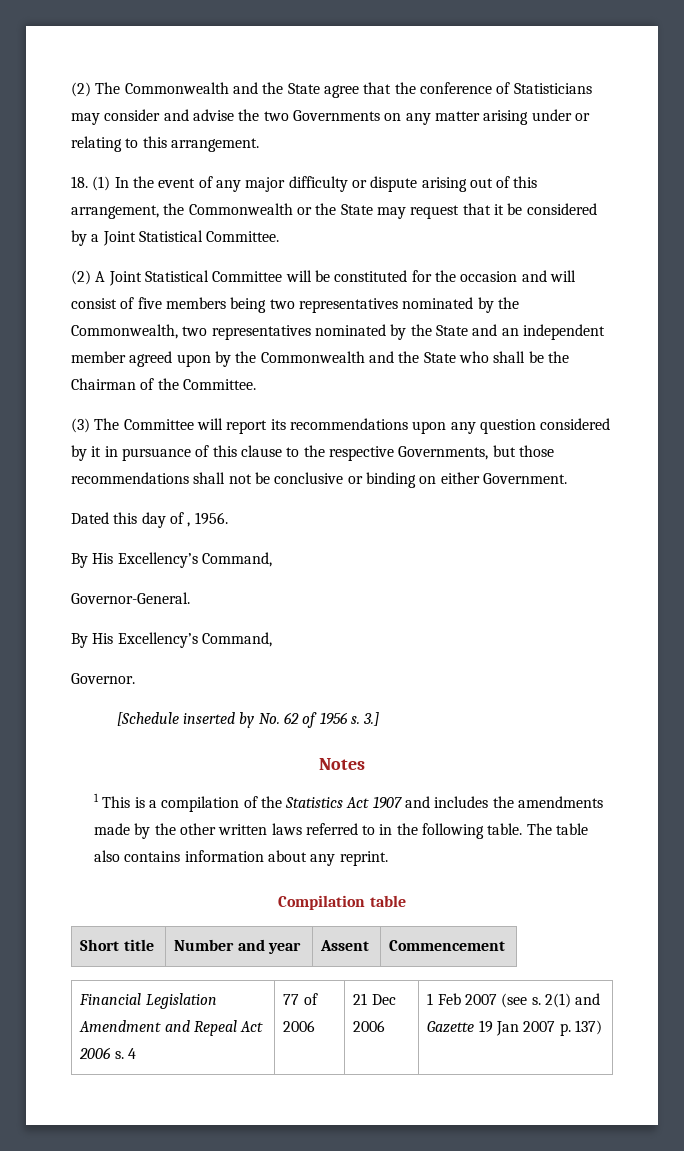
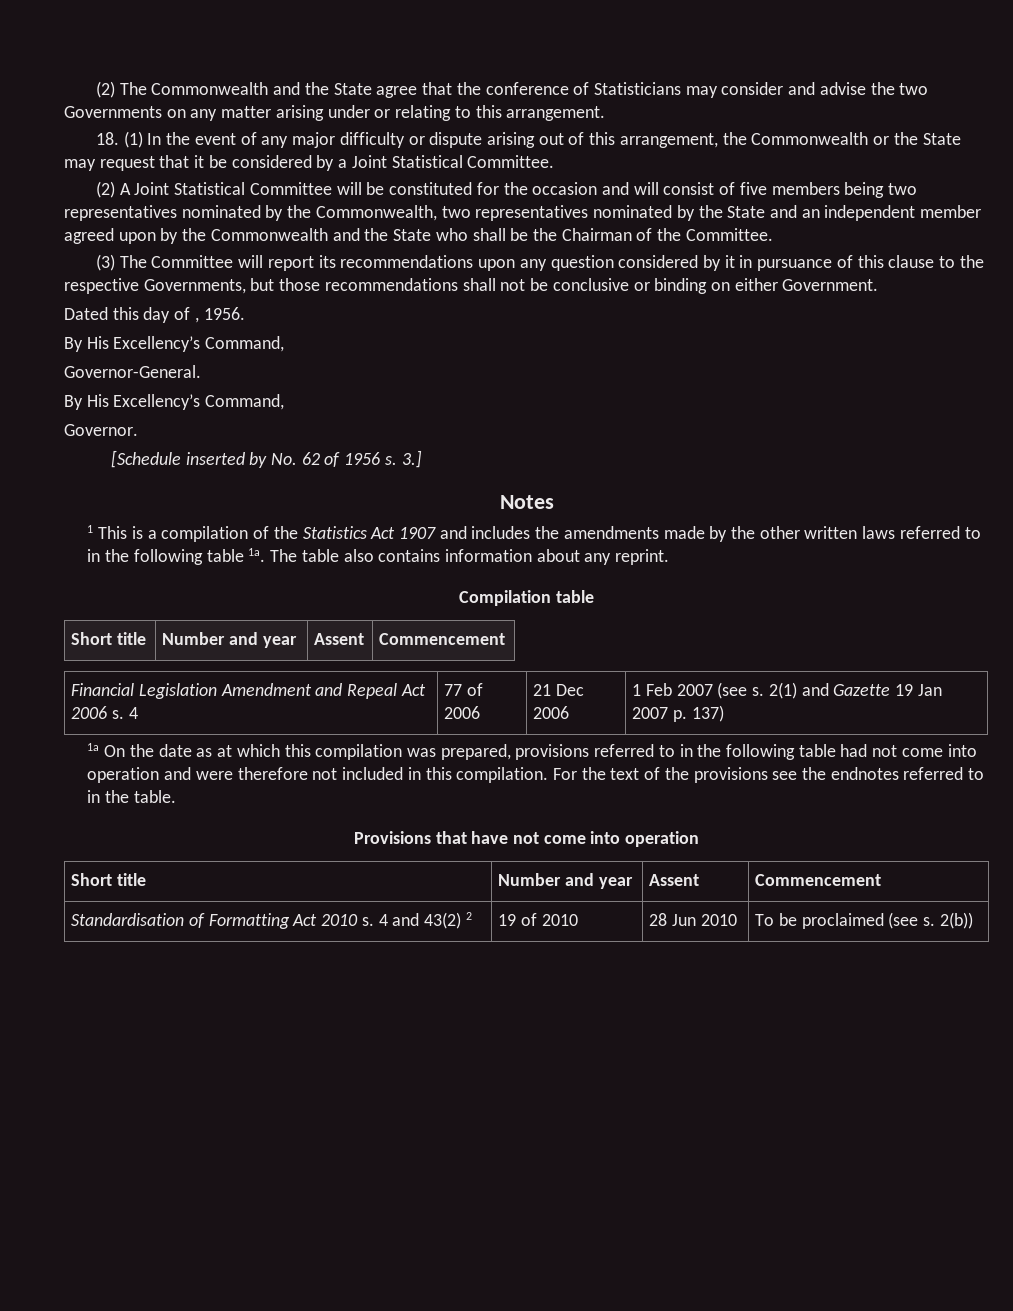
[487,823,523,835] table. -> [206,548,266,562] table 1a.
(602, 1027) none -> [87,743,977,760] [87,767,985,783] [87,790,176,803] [353,831,700,847] [71,873,146,886] [498,873,633,889] [649,874,700,886] [755,874,882,886] [71,912,472,929] [498,913,578,926] [649,913,737,926] [755,912,973,929] // 1a On the date as at which this compilation was prepared, provisions referred to in the following table had not come into operation and were therefore not included in this compilation. For the text of the provisions see the endnotes referred to in the table. // Provisions that have not come into operation // Short title | Number and year | Assent | Commencement // Standardisation of Formatting Act 2010 s. 4 and 43(2) 2 | 19 of 2010 | 28 Jun 2010 | To be proclaimed (see s. 2(b))

